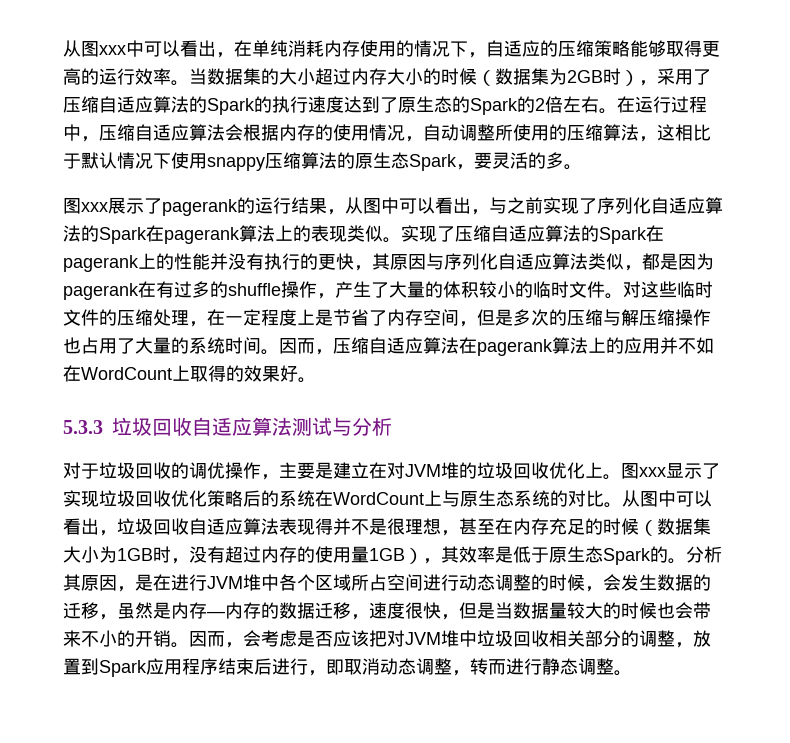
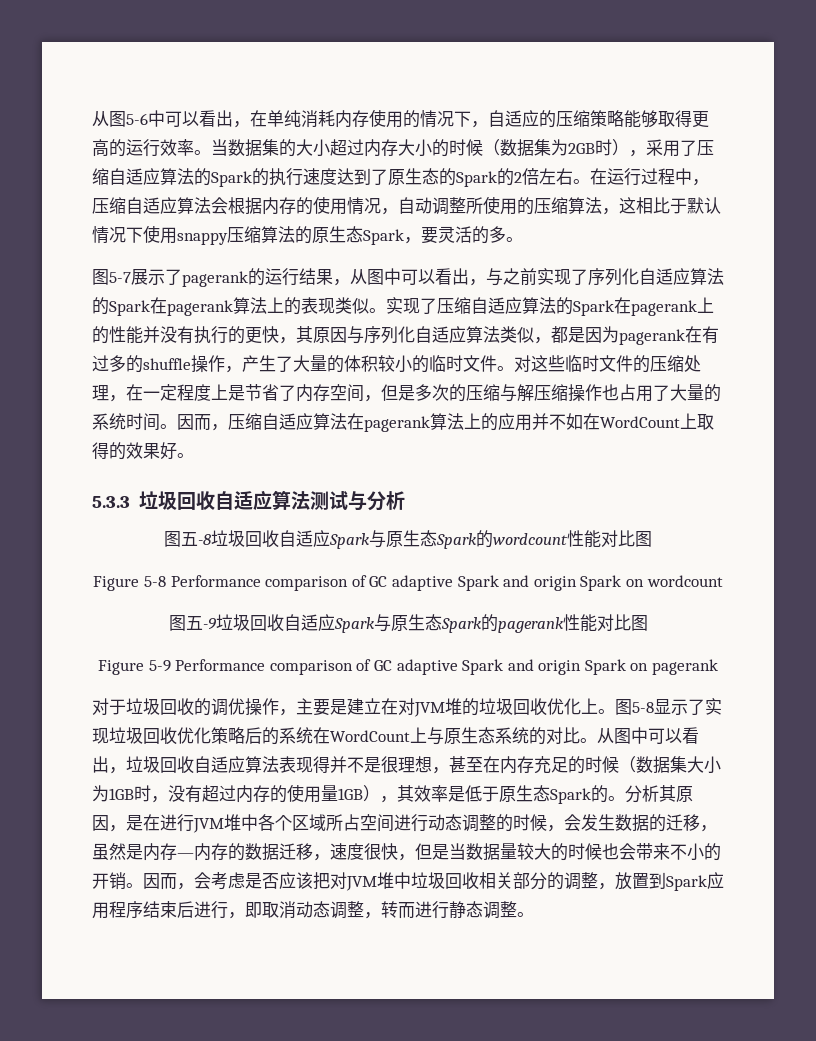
[63,40,126,57] 从图xxx -> [92,111,148,127] 从图5-6
[81,202,108,212] xxx -> [109,272,131,283] 5-7
(392, 426) none -> [164,530,652,549] [93,575,723,591] [168,614,648,633] [97,659,719,675] // 图五-8垃圾回收自适应Spark与原生态Spark的wordcount性能对比图 // Figure 5-8 Performance comparison of GC adaptive Spark and origin Spark on wordcount // 图五-9垃圾回收自适应Spark与原生态Spark的pagerank性能对比图 // Figure 5-9 Performance comparison of GC adaptive Spark and origin Spark on pagerank
[639,467,666,477] xxx -> [632,702,654,713] 5-8

